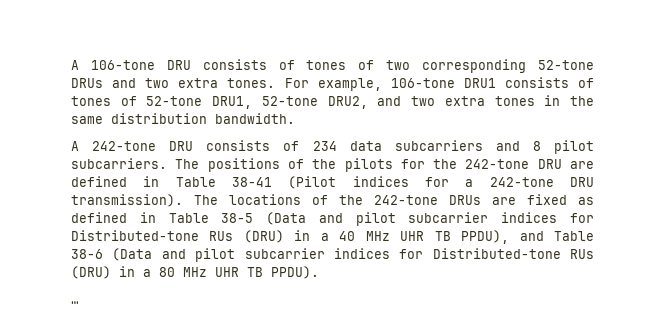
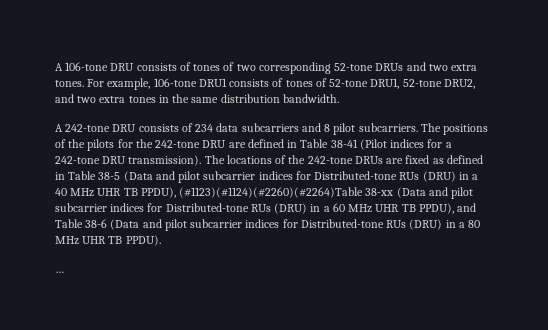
(510, 237) none -> [179,187,474,199] [55,203,454,214] (#1123)(#1124)(#2260)(#2264)Table 38-xx (Data and pilot subcarrier indices for Distributed-tone RUs (DRU) in a 60 MHz UHR TB PPDU),

